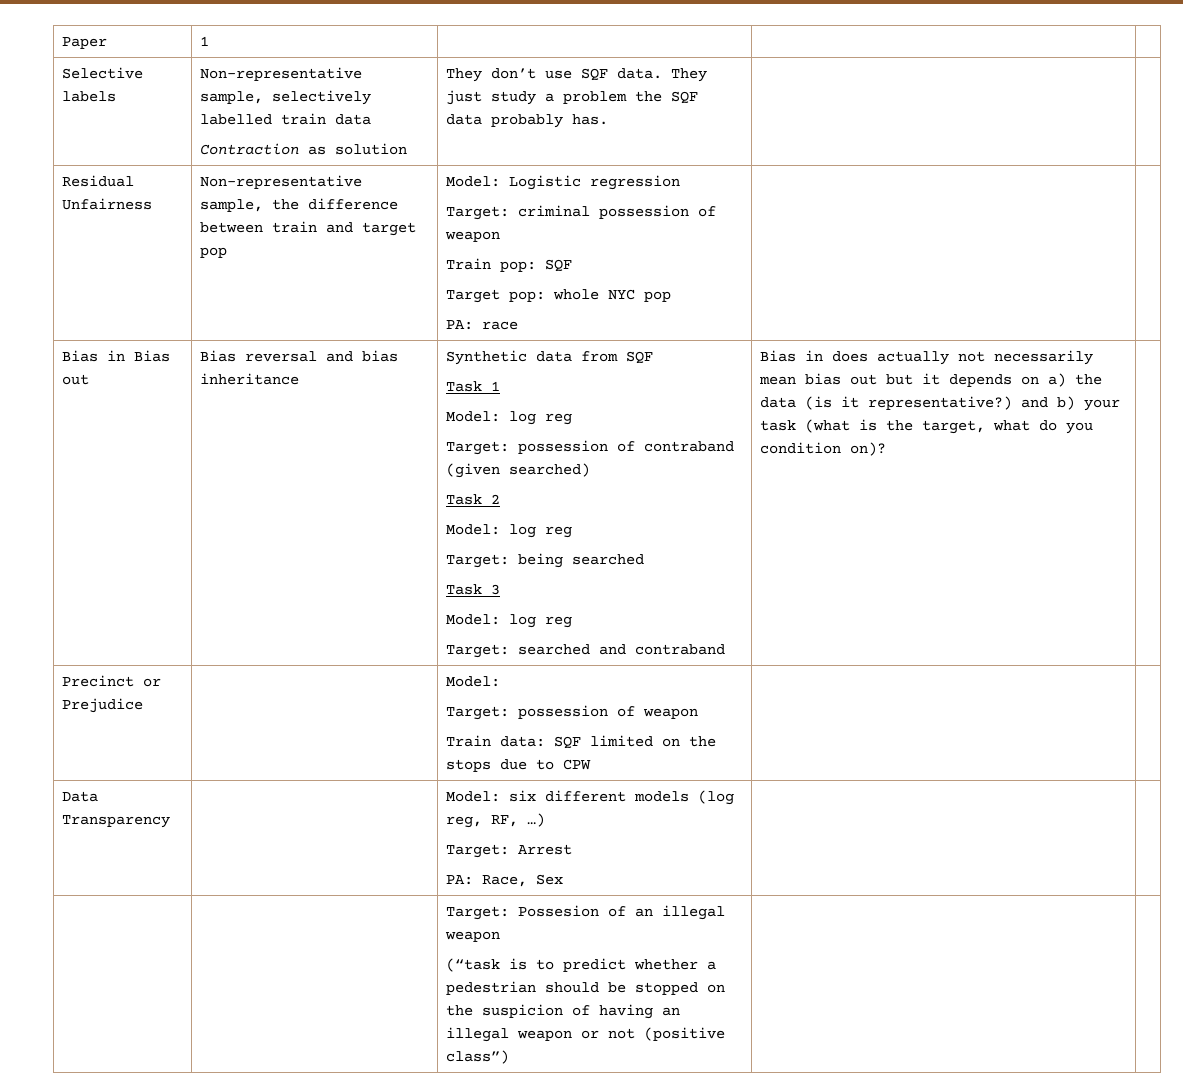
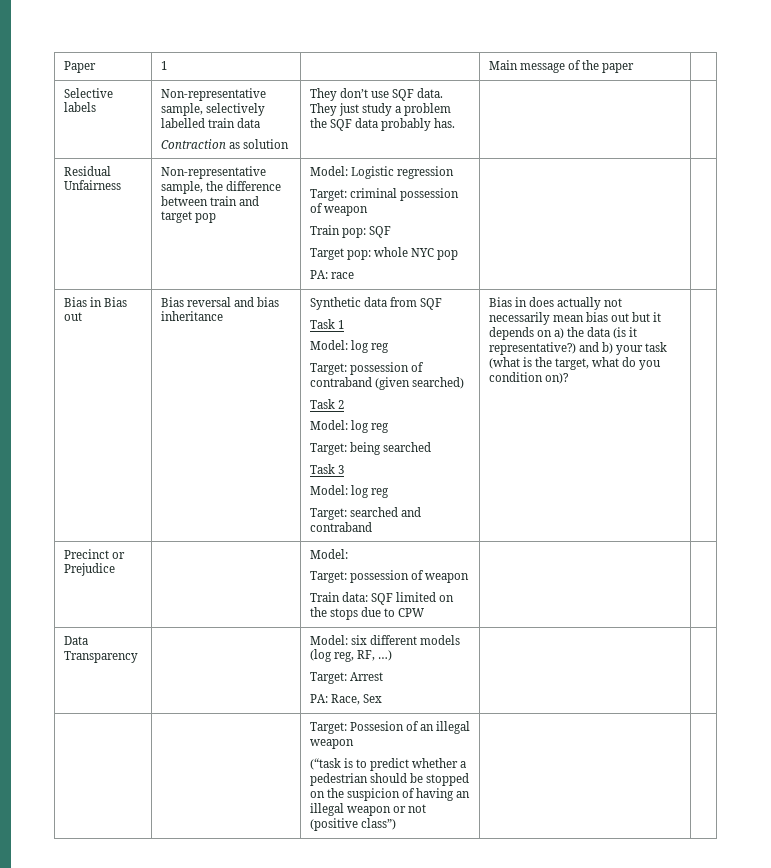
(210, 41) none -> [488,60,635,73] Main message of the paper

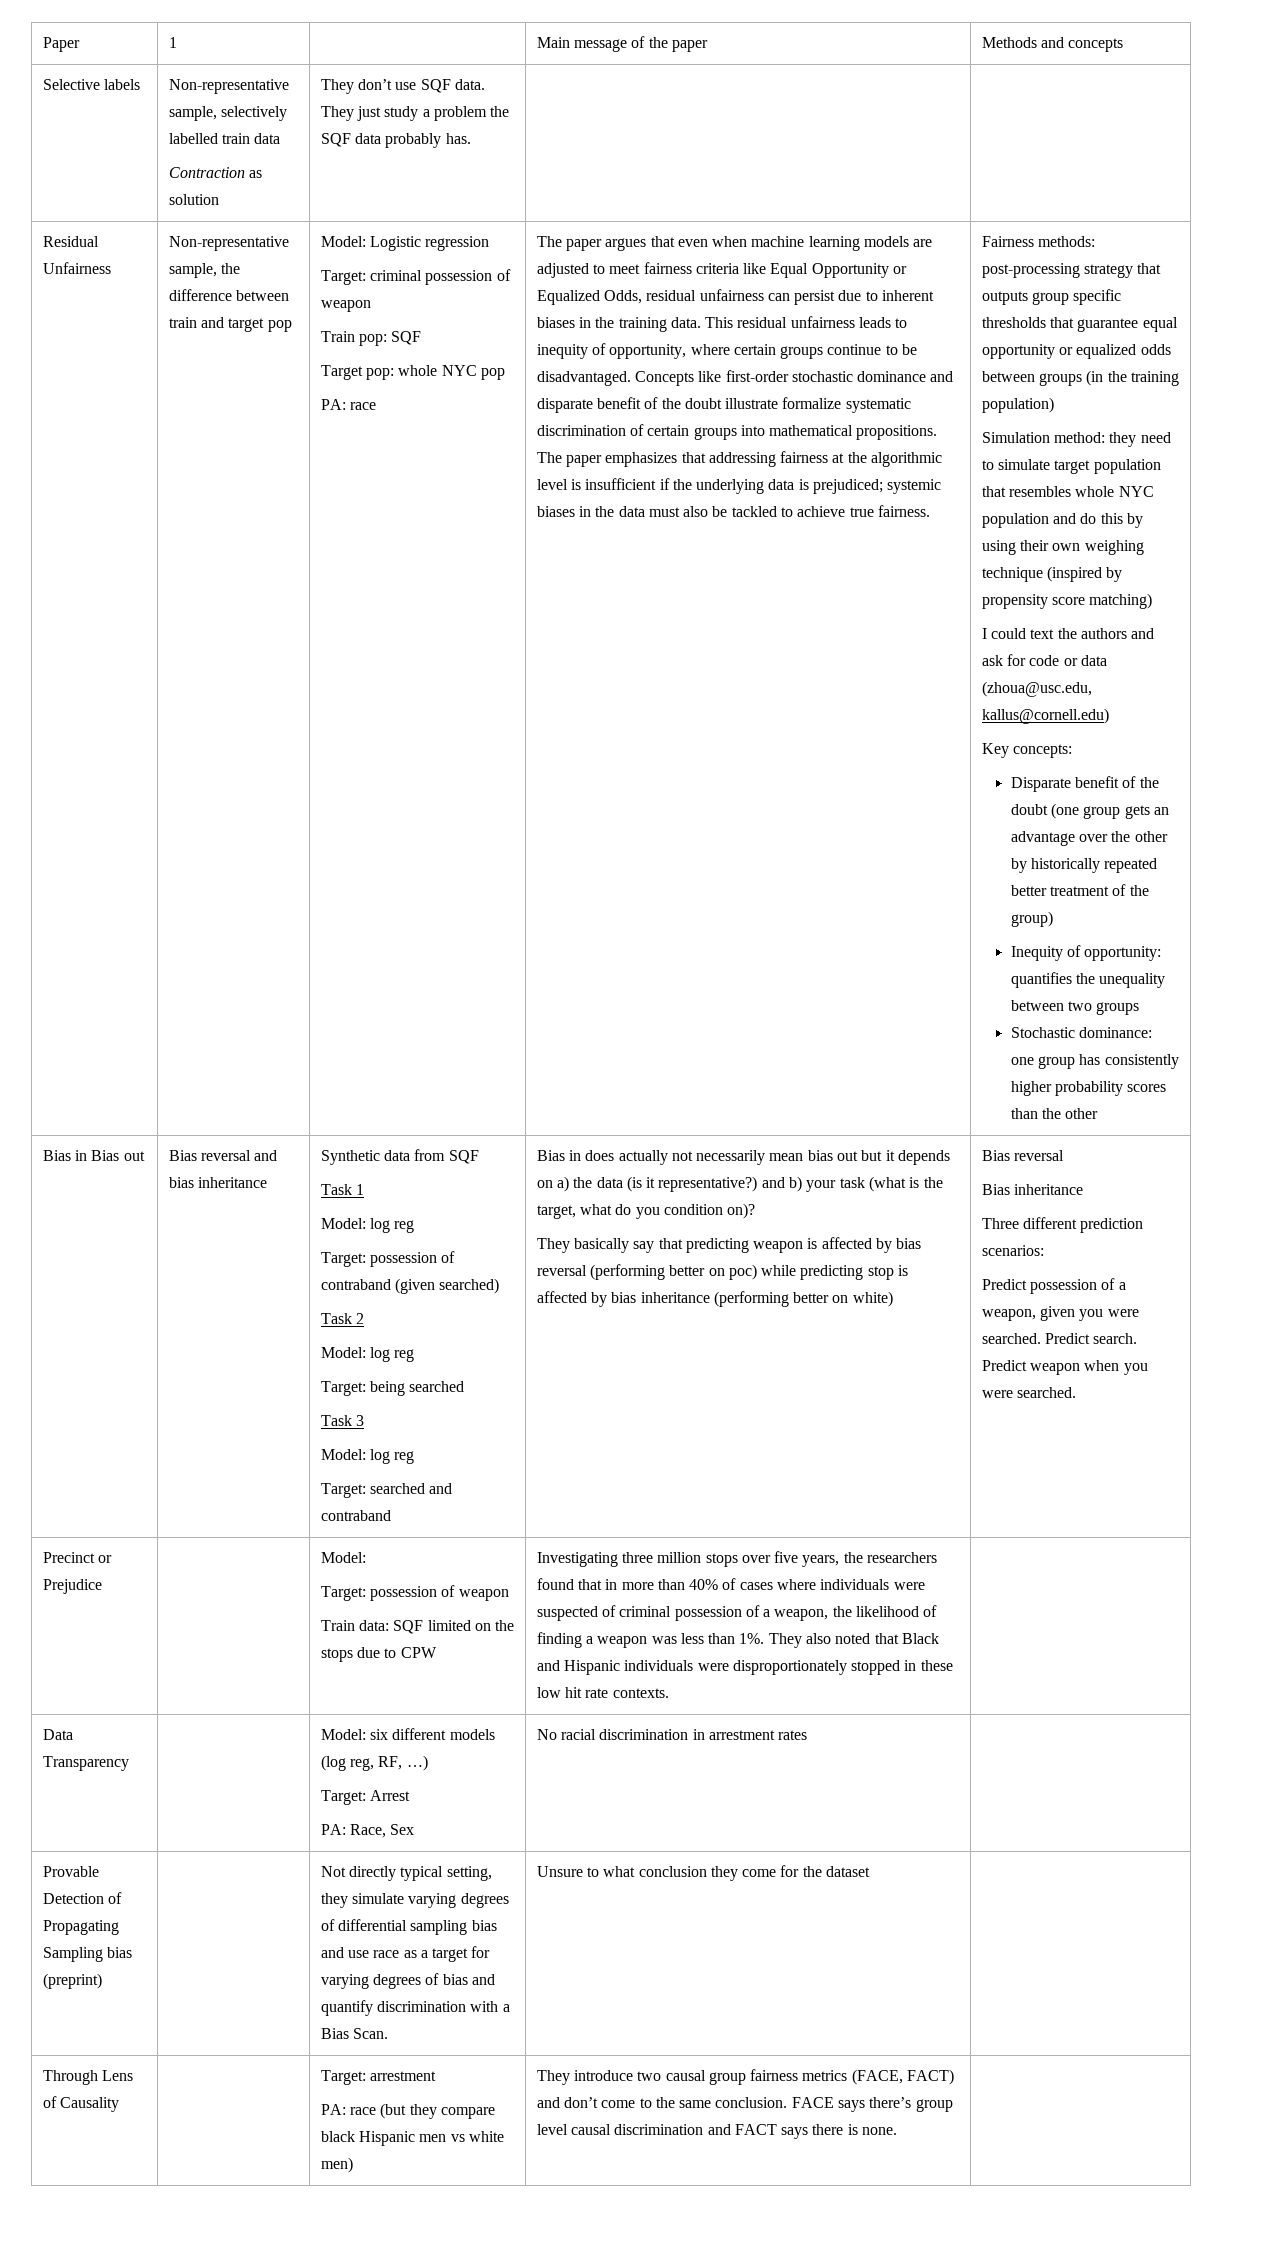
(635, 68) none -> [981,37,1124,52] Methods and concepts
(354, 275) | -> [536,236,933,251] [536,262,908,278] [536,289,935,305] [536,316,908,332] [536,343,918,359] [536,370,954,386] [536,397,911,413] [536,424,938,440] [536,451,943,467] [536,478,942,494] [536,505,931,517] [981,236,1095,247] [981,263,1162,278] [981,289,1122,305] [981,317,1178,332] [981,344,1171,359] [981,370,1179,386] [981,397,1054,413] [981,432,1171,447] [981,459,1161,474] [981,486,1154,497] [981,513,1143,528] [981,540,1144,555] [981,566,1123,582] [981,593,1153,609] [981,628,1155,639] [981,654,1107,666] [981,681,1092,697] [981,708,1109,724] [981,743,1072,758] [1010,776,1159,792] [1010,803,1170,819] [1010,831,1168,846] [1010,858,1158,873] [1010,884,1149,896] [1010,911,1053,927] [1010,945,1162,961] [1010,972,1166,988] [1010,1000,1140,1015] [1010,1027,1153,1038] [1010,1054,1179,1069] [1010,1081,1167,1096] [1010,1108,1099,1119] The paper argues that even when machine learning models are adjusted to meet fairness criteria like Equal Opportunity or Equalized Odds, residual unfairness can persist due to inherent biases in the training data. This residual unfairness leads to inequity of opportunity, where certain groups continue to be disadvantaged. Concepts like first-order stochastic dominance and disparate benefit of the doubt illustrate formalize systematic discrimination of certain groups into mathematical propositions. The paper emphasizes that addressing fairness at the algorithmic level is insufficient if the underlying data is prejudiced; systemic biases in the data must also be tackled to achieve true fairness. | Fairness methods: post-processing strategy that outputs group specific thresholds that guarantee equal opportunity or equalized odds between groups (in the training population) // Simulation method: they need to simulate target population that resembles whole NYC population and do this by using their own weighing technique (inspired by propensity score matching) // I could text the authors and ask for code or data (zhoua@usc.edu, kallus@cornell.edu) // Key concepts: // Disparate benefit of the doubt (one group gets an advantage over the other by historically repeated better treatment of the group) // Inequity of opportunity: quantifies the unequality between two groups // Stochastic dominance: one group has consistently higher probability scores than the other
(569, 378) | -> [536,1237,922,1253] [536,1264,909,1280] [536,1291,893,1307] [981,1150,1064,1161] [981,1184,1083,1195] [981,1217,1144,1233] [981,1245,1044,1256] [981,1278,1126,1294] [981,1306,1139,1321] [981,1333,1138,1344] [981,1360,1148,1375] [981,1387,1076,1398] // They basically say that predicting weapon is affected by bias reversal (performing better on poc) while predicting stop is affected by bias inheritance (performing better on white) | Bias reversal // Bias inheritance // Three different prediction scenarios: // Predict possession of a weapon, given you were searched. Predict search. Predict weapon when you were searched.
(425, 612) none -> [536,1551,938,1567] [536,1578,925,1590] [536,1605,938,1621] [536,1632,940,1648] [536,1660,953,1675] [536,1687,669,1698] Investigating three million stops over five years, the researchers found that in more than 40% of cases where individuals were suspected of criminal possession of a weapon, the likelihood of finding a weapon was less than 1%. They also noted that Black and Hispanic individuals were disproportionately stopped in these low hit rate contexts.
[309,721,471,734] [309,739,354,749] [309,758,467,771] [309,773,469,786] [309,788,471,801] [309,803,426,816] [309,818,396,831] | // | | Target: Possesion of an illegal weapon // (“task is to predict whether a pedestrian should be stopped on the suspicion of having an illegal weapon or not (positive class”) | -> [536,1729,808,1740] [42,1866,99,1877] [42,1892,122,1904] [42,1920,119,1935] [42,1947,132,1962] [42,1973,102,1989] [320,1866,492,1881] [320,1893,509,1908] [320,1919,497,1935] [320,1946,491,1962] [320,1973,495,1989] [320,2000,510,2016] [320,2028,388,2039] [536,1865,871,1881] [42,2070,133,2085] [42,2096,119,2112] [320,2070,436,2085] [320,2103,495,2119] [320,2131,504,2146] [320,2157,353,2173] [536,2069,955,2085] [536,2097,953,2112] [536,2124,898,2139] No racial discrimination in arrestment rates | // Provable Detection of Propagating Sampling bias (preprint) | | Not directly typical setting, they simulate varying degrees of differential sampling bias and use race as a target for varying degrees of bias and quantify discrimination with a Bias Scan. | Unsure to what conclusion they come for the dataset | // Through Lens of Causality | | Target: arrestment // PA: race (but they compare black Hispanic men vs white men) | They introduce two causal group fairness metrics (FACE, FACT) and don’t come to the same conclusion. FACE says there’s group level causal discrimination and FACT says there is none.

